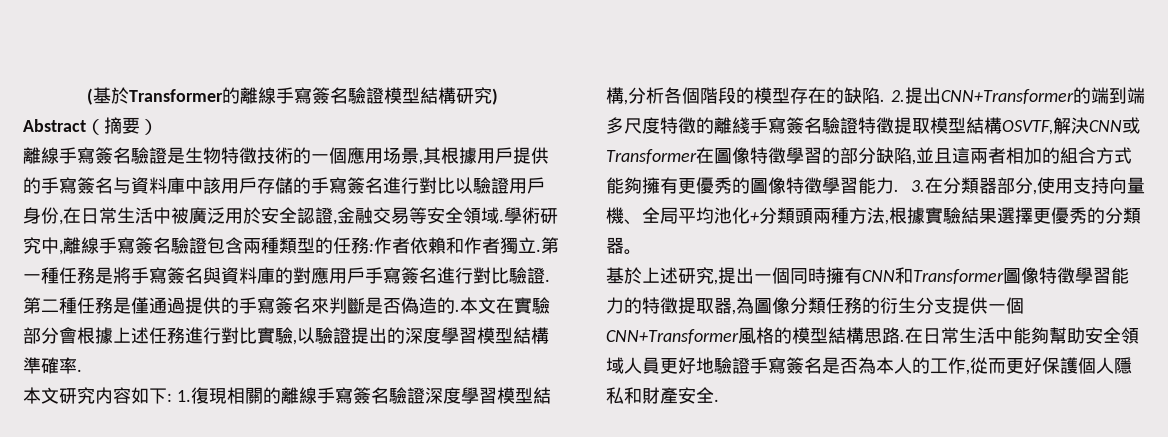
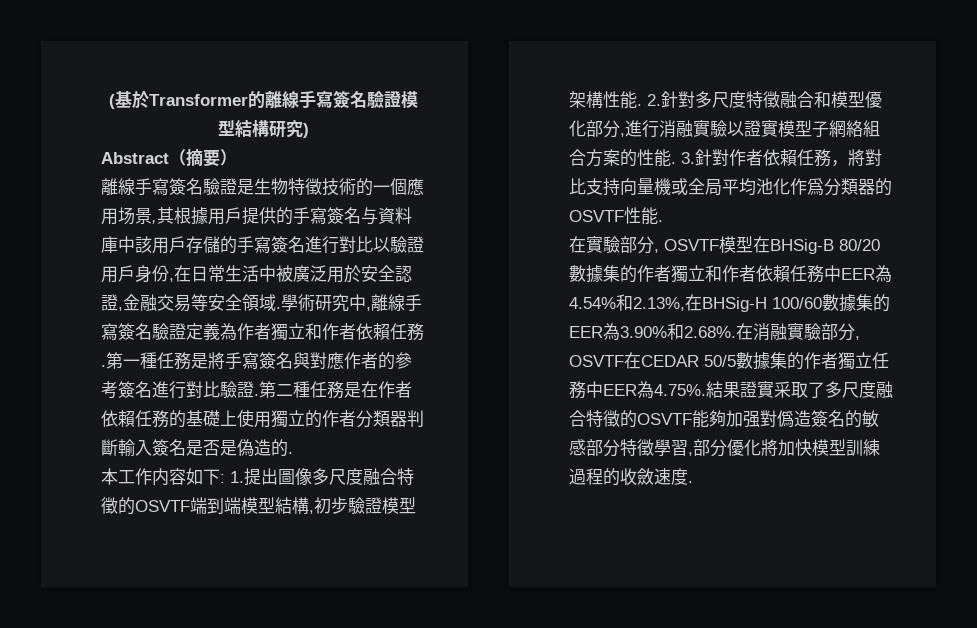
[207,237,536,254] 包含兩種類型的任務:作者依賴和作者獨立 -> [186,323,424,341] 定義為作者獨立和作者依賴任務
[221,267,401,284] 資料庫的對應用戶手寫 -> [310,352,412,370] [101,381,118,399] 對應作者的參考
[131,297,550,314] [23,327,549,345] [23,357,77,374] 僅通過提供的手寫簽名來判斷是否偽造的.本文在實驗部分會根據上述任務進行對比實驗,以驗證提出的深度學習模型結構準確率 -> [361,381,412,398] [101,409,424,428] [101,439,288,457] 在作者依賴任務的基礎上使用獨立的作者分類器判斷輸入簽名是否是偽造的
[41,387,95,404] 文研究 -> [118,468,152,485] 工作
[190,387,551,404] [606,87,1145,105] [606,117,1140,135] [606,147,1132,165] [606,177,1073,195] 復現相關的離線手寫簽名驗證深度學習模型結構,分析各個階段的模型存在的缺陷. 2.提出CNN+Transformer的端到端多尺度特徵的離綫手寫簽名驗證特徵提取模型結構OSVTF,解決CNN或Transformer在圖像特徵學習的部分缺陷,並且這兩者相加的組合方式能夠擁有更優秀的圖像特徵學習能力. 3.在分類器部分,使用 -> [244,468,414,486] [101,497,416,515] [569,91,882,109] [569,120,880,138] [569,149,882,167] [569,178,586,195] 提出圖像多尺度融合特徵的OSVTF端到端模型結構,初步驗證模型架構性能. 2.針對多尺度特徵融合和模型優化部分,進行消融實驗以證實模型子網絡組合方案的性能. 3.針對作者依賴任務，將對比
[624,219,642,225] 、 -> [671,178,688,195] 或
[750,207,1141,225] [606,237,642,255] [606,267,1129,285] [606,297,1024,315] [606,327,1139,344] [606,357,1132,375] [606,387,714,404] +分類頭兩種方法,根據實驗結果選擇更優秀的分類器。 // 基於上述研究,提出一個同時擁有CNN和Transformer圖像特徵學習能力的特徵提取器,為圖像分類任務的衍生分支提供一個CNN+Transformer風格的模型結構思路.在日常生活中能夠幫助安全領域人員更好地驗證手寫簽名是否為本人的工作,從而更好保護個人隱私和財產安全 -> [790,178,892,196] [569,207,663,225] [569,236,880,254] [569,265,892,283] [569,294,890,312] [569,323,860,341] [569,352,889,370] [569,381,893,399] [569,410,879,428] [569,439,880,457] [569,468,688,486] 作爲分類器的OSVTF性能. // 在實驗部分, OSVTF模型在BHSig-B 80/20數據集的作者獨立和作者依賴任務中EER為4.54%和2.13%,在BHSig-H 100/60數據集的EER為3.90%和2.68%.在消融實驗部分, OSVTF在CEDAR 50/5數據集的作者獨立任務中EER為4.75%.結果證實采取了多尺度融合特徵的OSVTF能夠加强對僞造簽名的敏感部分特徵學習,部分優化將加快模型訓練過程的收斂速度

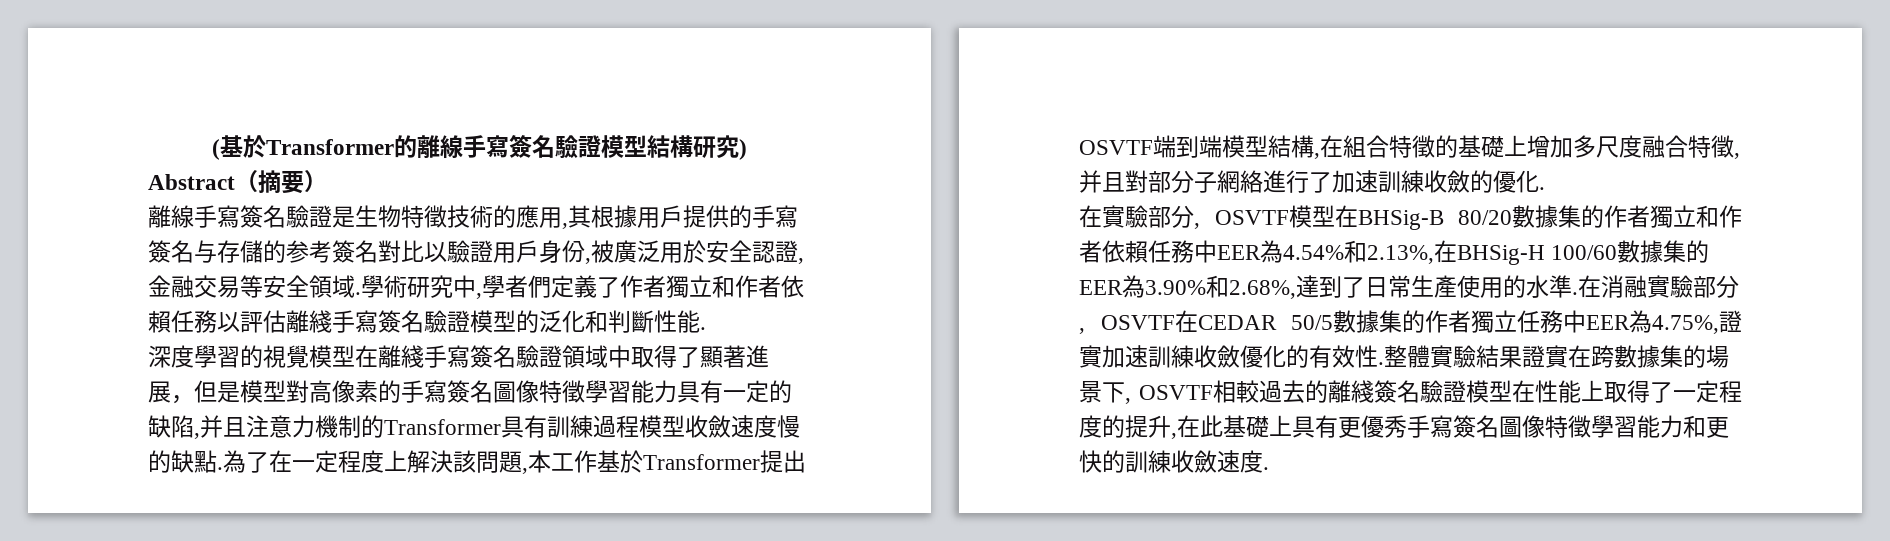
[373,178,424,195] [101,207,152,225] 一個應用场景 -> [516,205,562,228] 應用
[378,207,412,224] [101,236,339,254] 資料庫中該用戶存儲的手寫簽名進行 -> [217,240,378,263] 存儲的参考簽名
[174,265,276,282] 在日常生活中 -> (591, 261) none
[371,294,422,312] [101,323,424,341] [101,352,412,370] [101,381,412,399] [101,409,424,428] [101,439,293,457] [101,468,414,486] [101,497,135,515] 離線手寫簽名驗證定義為作者獨立和作者依賴任務.第一種任務是將手寫簽名與對應作者的參考簽名進行對比驗證.第二種任務是在作者依賴任務的基礎上使用獨立的作者分類器判斷輸入簽名是否是偽造的. // 本工作内容如下: 1.提出圖像多尺度融合特徵的 -> [482,275,804,298] [148,310,706,333] [148,345,769,368] [148,380,792,404] [148,415,800,439] [148,450,806,474] 學者們定義了作者獨立和作者依賴任務以評估離綫手寫簽名驗證模型的泛化和判斷性能. // 深度學習的視覺模型在離綫手寫簽名驗證領域中取得了顯著進展，但是模型對高像素的手寫簽名圖像特徵學習能力具有一定的缺陷,并且注意力機制的Transformer具有訓練過程模型收斂速度慢的缺點.為了在一定程度上解決該問題,本工作基於Transformer提出
[314,497,416,514] [569,91,882,109] [569,120,880,138] [569,149,882,167] [569,178,892,196] [569,207,658,225] 初步驗證模型架構性能. 2.針對多尺度特徵融合和模型優化部分,進行消融實驗以證實模型子網絡組合方案的性能. 3.針對作者依賴任務，將對比支持向量機或全局平均池化作爲分類器的OSVTF性能 -> [1320,135,1740,159] [1079,170,1539,193] 在組合特徵的基礎上增加多尺度融合特徵,并且對部分子網絡進行了加速訓練收斂的優化
[684,326,736,338] 2.68%. -> [1229,275,1578,299] 2.68%,達到了日常生產使用的水準.
[654,381,893,398] [569,410,879,428] [569,439,880,457] [569,468,620,486] 4.75%.結果證實采取了多尺度融合特徵的OSVTF能夠加强對僞造簽名的敏感部分特徵學習,部分優化將加快模型訓練過程的 -> [1652,310,1742,334] [1079,345,1729,368] [1079,380,1742,404] [1079,415,1729,439] [1079,450,1171,473] 4.75%,證實加速訓練收斂優化的有效性.整體實驗結果證實在跨數據集的場景下, OSVTF相較過去的離綫簽名驗證模型在性能上取得了一定程度的提升,在此基礎上具有更優秀手寫簽名圖像特徵學習能力和更快的訓練

